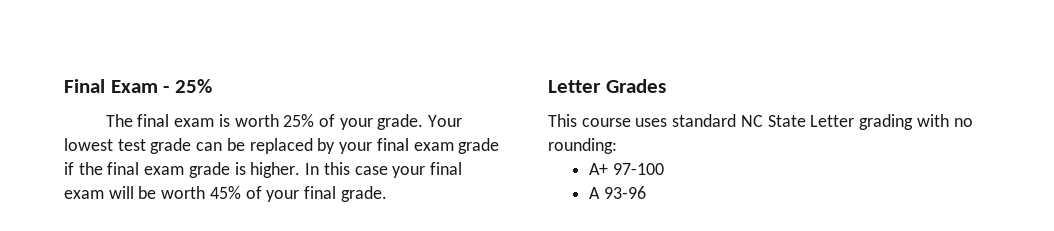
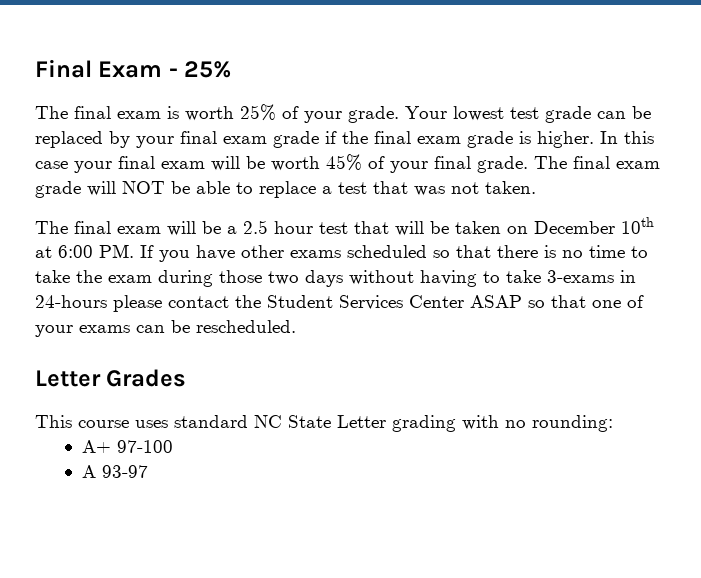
(387, 194) none -> [534,156,660,169] [35,181,536,198] [35,217,654,236] [35,244,648,262] [35,270,636,287] [35,295,644,312] [35,320,296,337] The final exam grade will NOT be able to replace a test that was not taken. // The final exam will be a 2.5 hour test that will be taken on December 10th at 6:00 PM. If you have other exams scheduled so that there is no time to take the exam during those two days without having to take 3-exams in 24-hours please contact the Student Services Center ASAP so that one of your exams can be rescheduled.
[603,186,646,199] 93-96 -> [102,465,149,478] 93-97

